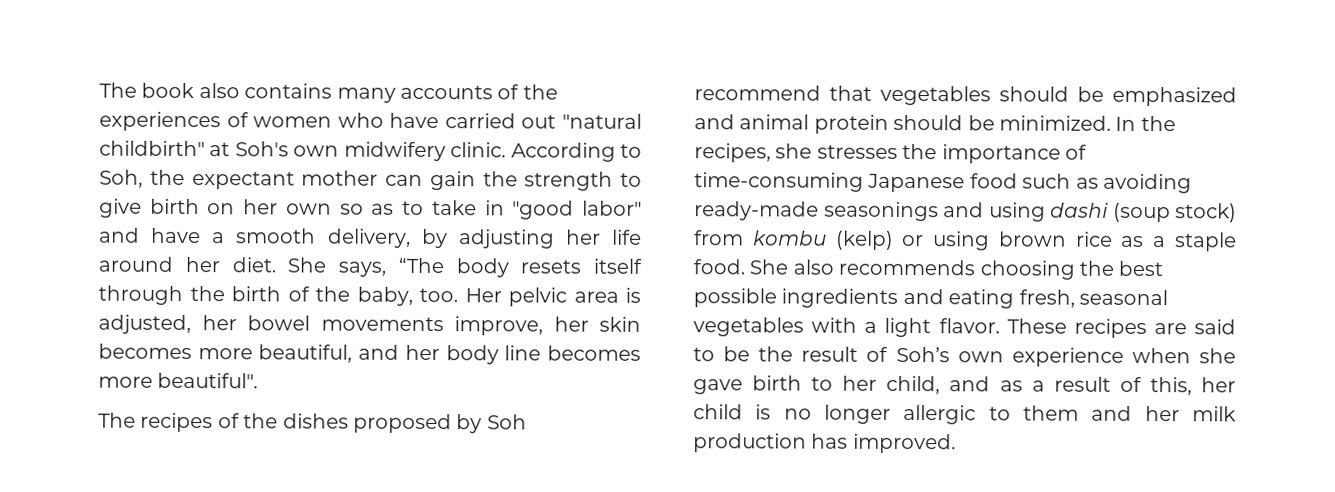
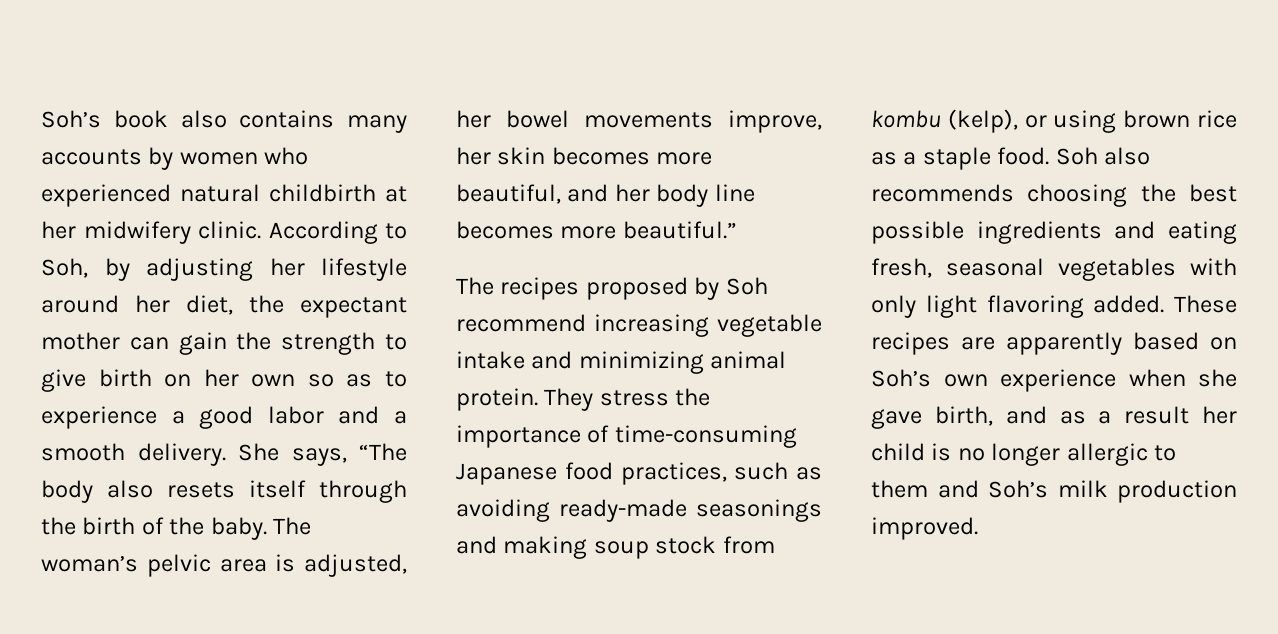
[99,82,137,98] The -> [41,110,101,128] Soh’s
[497,84,558,100] [99,111,642,132] [99,140,340,157] of the experiences of women who have carried out "natural childbirth" at Soh's own -> [148,147,309,170] [41,184,407,207] [41,221,76,239] by women who experienced natural childbirth at her
(143, 178) none -> [104,258,407,281] [41,295,233,315] by adjusting her lifestyle around her diet,
[431,200,643,220] [99,227,642,249] [98,256,276,273] take in "good labor" and have a smooth delivery, by adjusting her life around her diet. -> [41,406,407,429] [41,443,226,466] experience a good labor and a smooth delivery.
(509, 268) none -> [107,480,153,498] also
[356,286,502,306] baby, too. Her -> [210,517,312,540] [41,555,138,572] baby. The woman’s
[157,372,259,389] beautiful". -> [622,221,737,239] beautiful.”
[217,413,349,429] of the dishes -> (580, 288) none
[829,85,1237,107] [694,114,1176,134] [694,143,898,163] that vegetables should be emphasized and animal protein should be minimized. In the recipes, she stresses -> [594,314,822,337] [456,351,787,374] [456,388,669,411] increasing vegetable intake and minimizing animal protein. They stress
(1018, 181) none -> [620,462,727,485] practices,
[988,202,1237,223] using dashi (soup stock) -> [503,536,717,559] making soup stock
[834,230,894,250] (kelp) -> [947,109,1018,133] (kelp),
[749,259,789,275] She -> [1055,147,1098,165] Soh
[864,317,1236,339] [693,346,889,362] a light flavor. These recipes are said to be the result of -> [871,295,1237,318] [871,332,1237,355] only light flavoring added. These recipes are apparently based on
[752,375,941,395] birth to her child, -> [934,406,993,426] birth,
[1119,376,1192,396] of this, -> (1190, 415) none
[1144,405,1180,422] her -> [988,480,1048,498] Soh’s
[811,433,849,449] has -> (1237, 491) none

